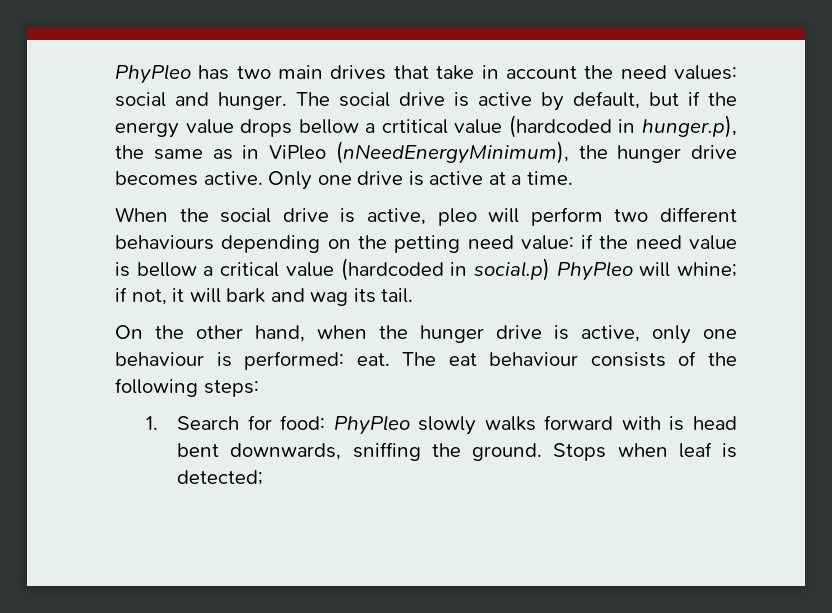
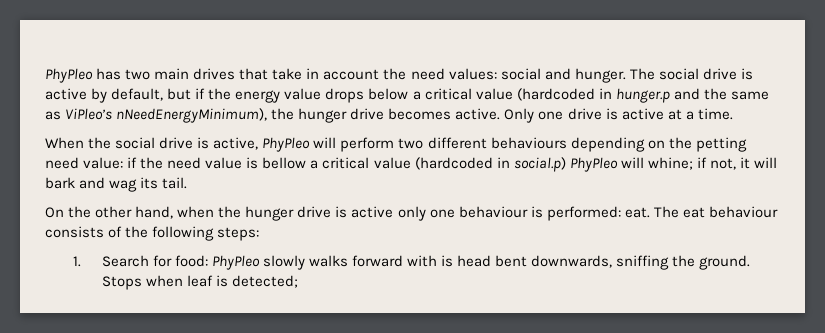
[298,115,737,138] bellow a crtitical value (hardcoded in hunger.p), -> [368,88,700,103] below a critical value (hardcoded in hunger.p and
[242,141,569,164] in ViPleo (nNeedEnergyMinimum), -> [65,108,268,123] ViPleo’s nNeedEnergyMinimum),
[437,208,477,226] pleo -> [262,137,311,152] PhyPleo
[581,325,640,342] active, -> [351,206,394,218] active

